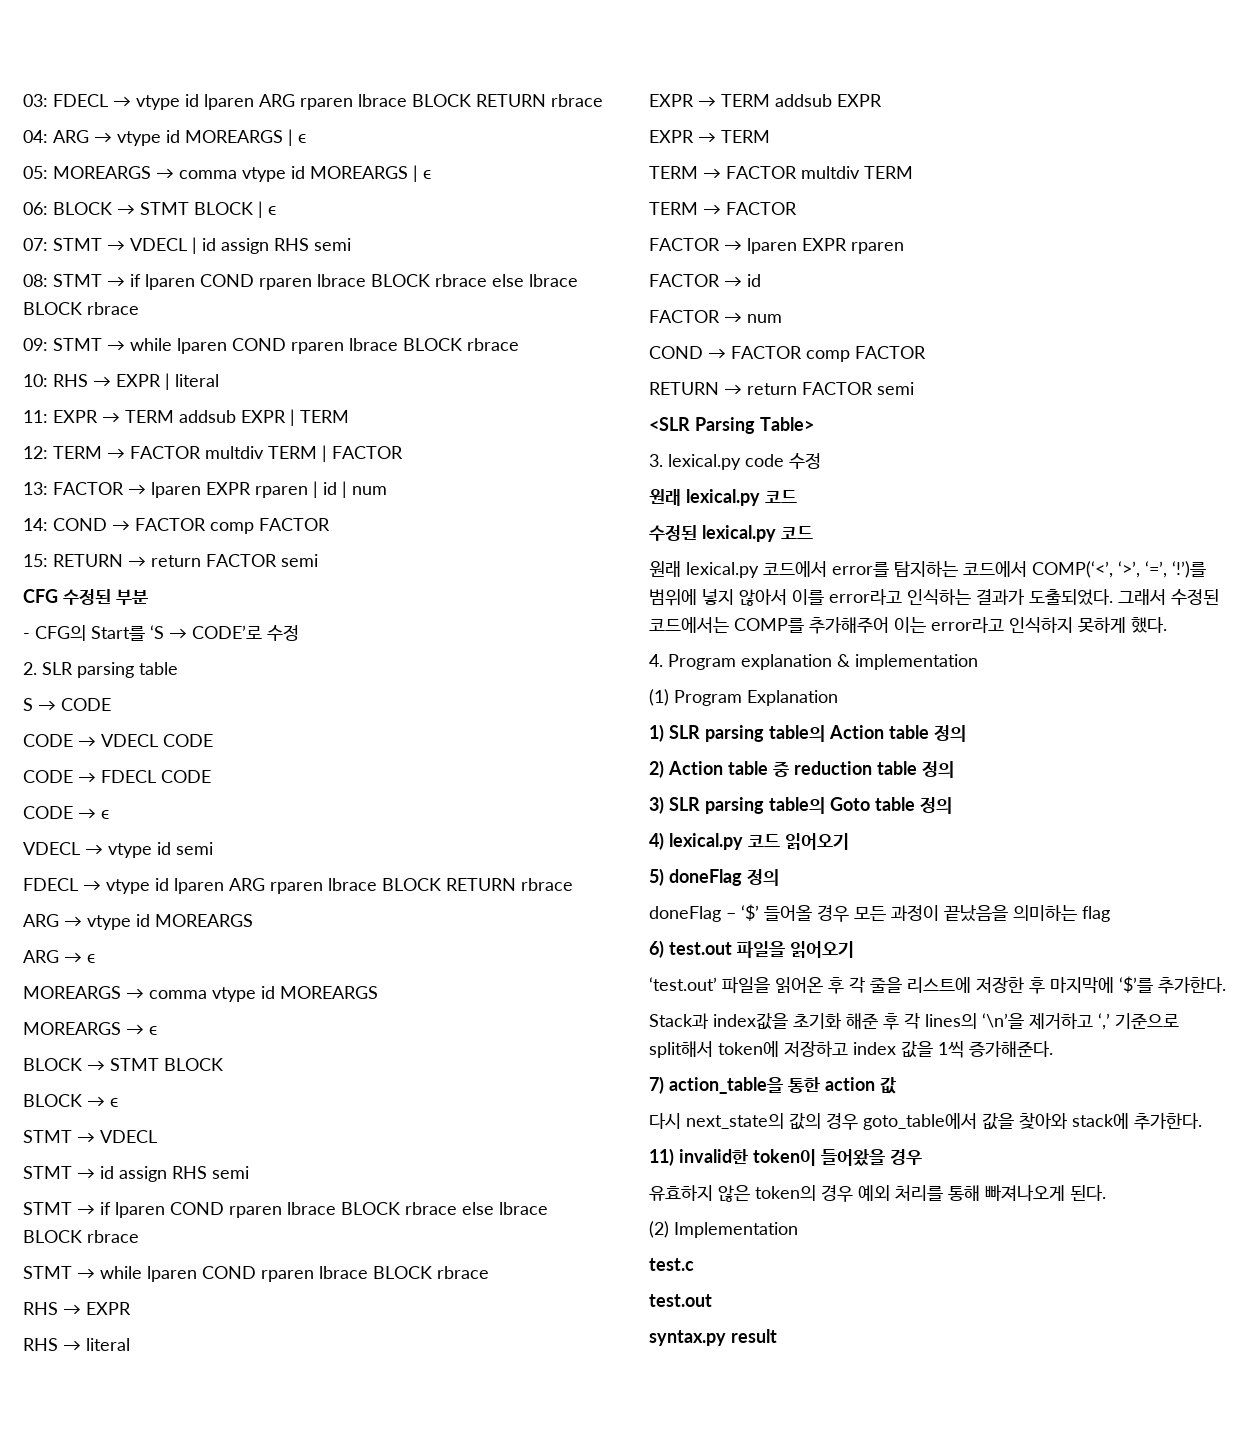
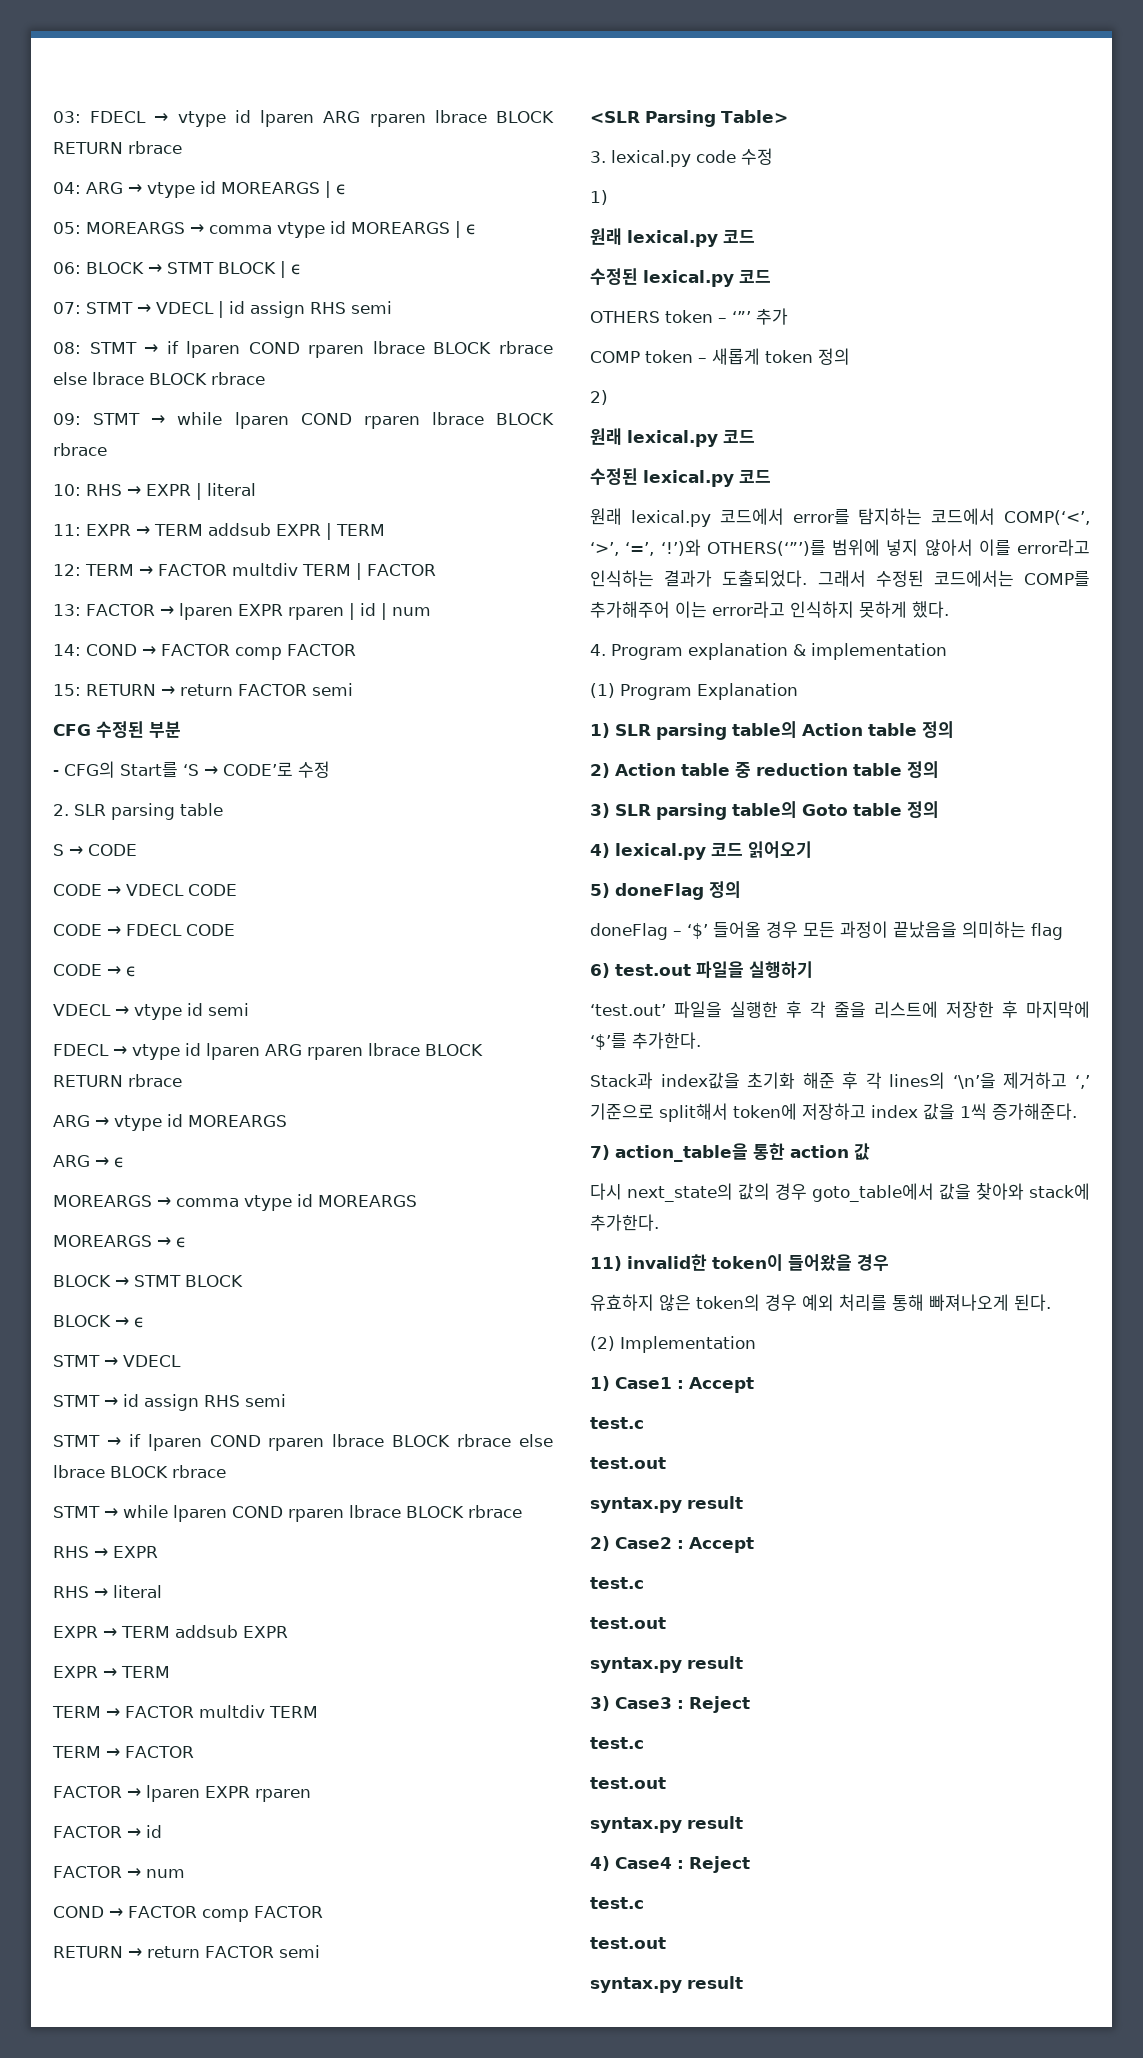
(821, 461) none -> [590,190,608,205] [590,228,755,247] [590,268,771,287] [590,308,788,325] [590,348,850,365] [590,390,608,405] // 1) // 원래 lexical.py 코드 // 수정된 lexical.py 코드 // OTHERS token – ‘”’ 추가 // COMP token – 새롭게 token 정의 // 2)
[1172,561,1206,578] ‘!’)를 -> [660,539,826,556] ‘!’)와 OTHERS(‘”’)를
[790,941,854,958] 읽어오기 -> [749,961,813,978] 실행하기
[775,977,823,994] 읽어온 -> [730,1001,778,1018] 실행한
[649,1258,694,1271] [649,1294,712,1307] [649,1329,777,1346] // test.c // test.out // syntax.py result -> [590,1376,754,1393] [590,1417,644,1429] [590,1457,666,1469] [590,1496,743,1513] [590,1536,754,1553] [590,1577,644,1589] [590,1617,666,1629] [590,1656,743,1673] [590,1696,750,1713] [590,1737,644,1749] [590,1777,666,1789] [590,1816,743,1833] [590,1856,750,1873] [590,1897,644,1909] [590,1937,666,1949] [590,1976,743,1993] // 1) Case1 : Accept // test.c // test.out // syntax.py result // 2) Case2 : Accept // test.c // test.out // syntax.py result // 3) Case3 : Reject // test.c // test.out // syntax.py result // 4) Case4 : Reject // test.c // test.out // syntax.py result

